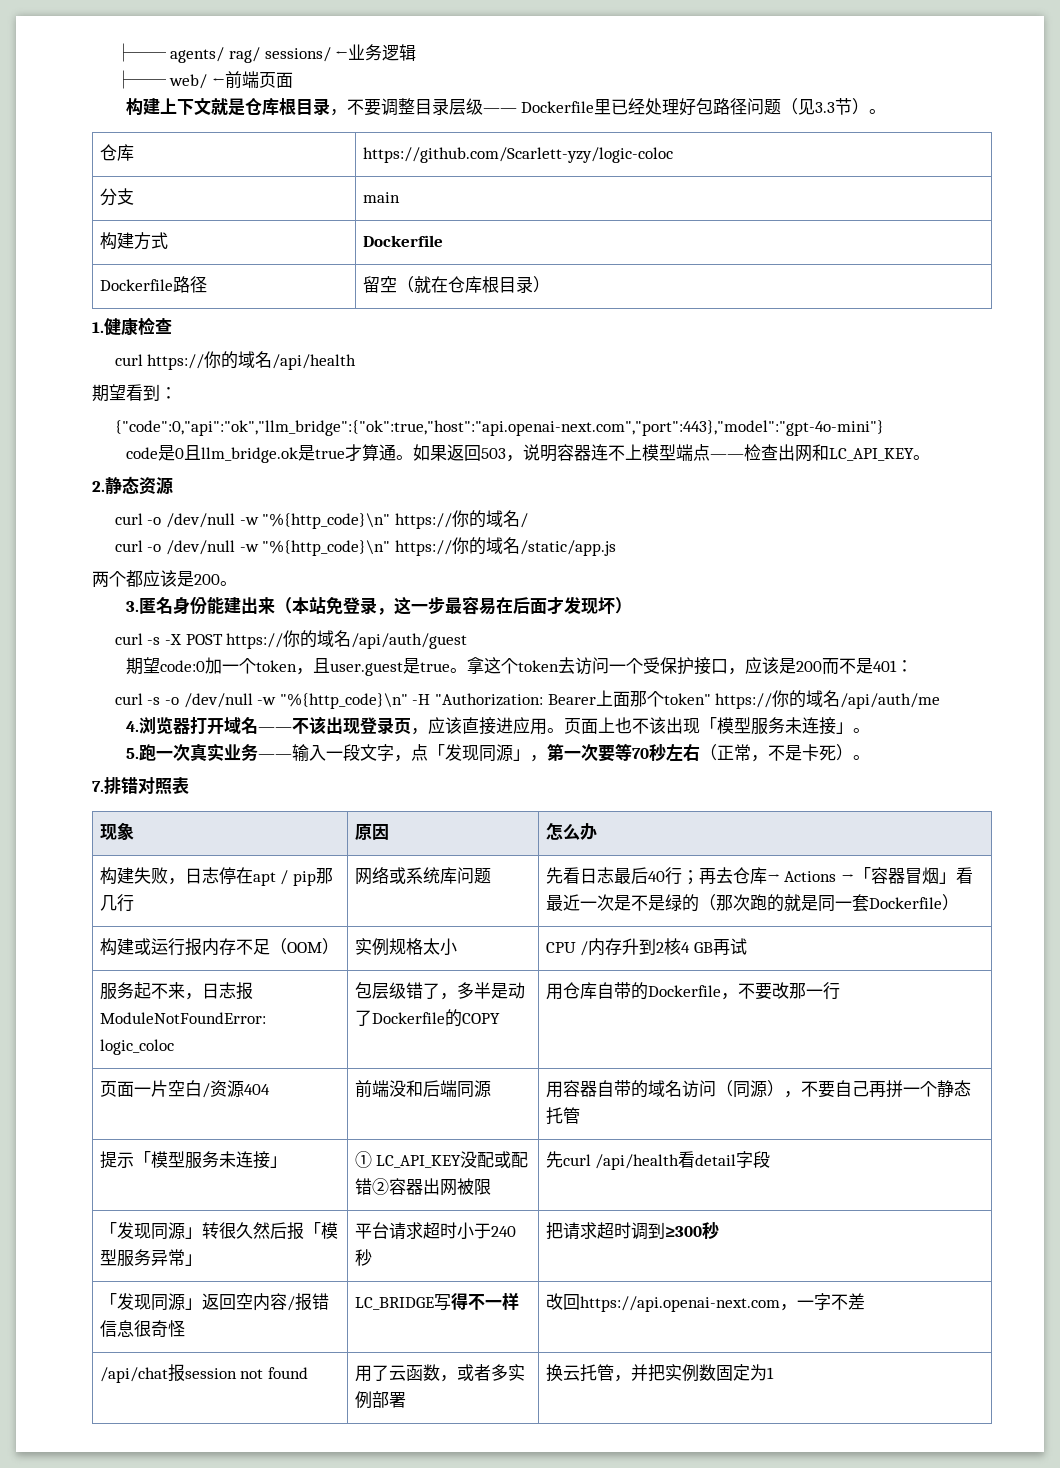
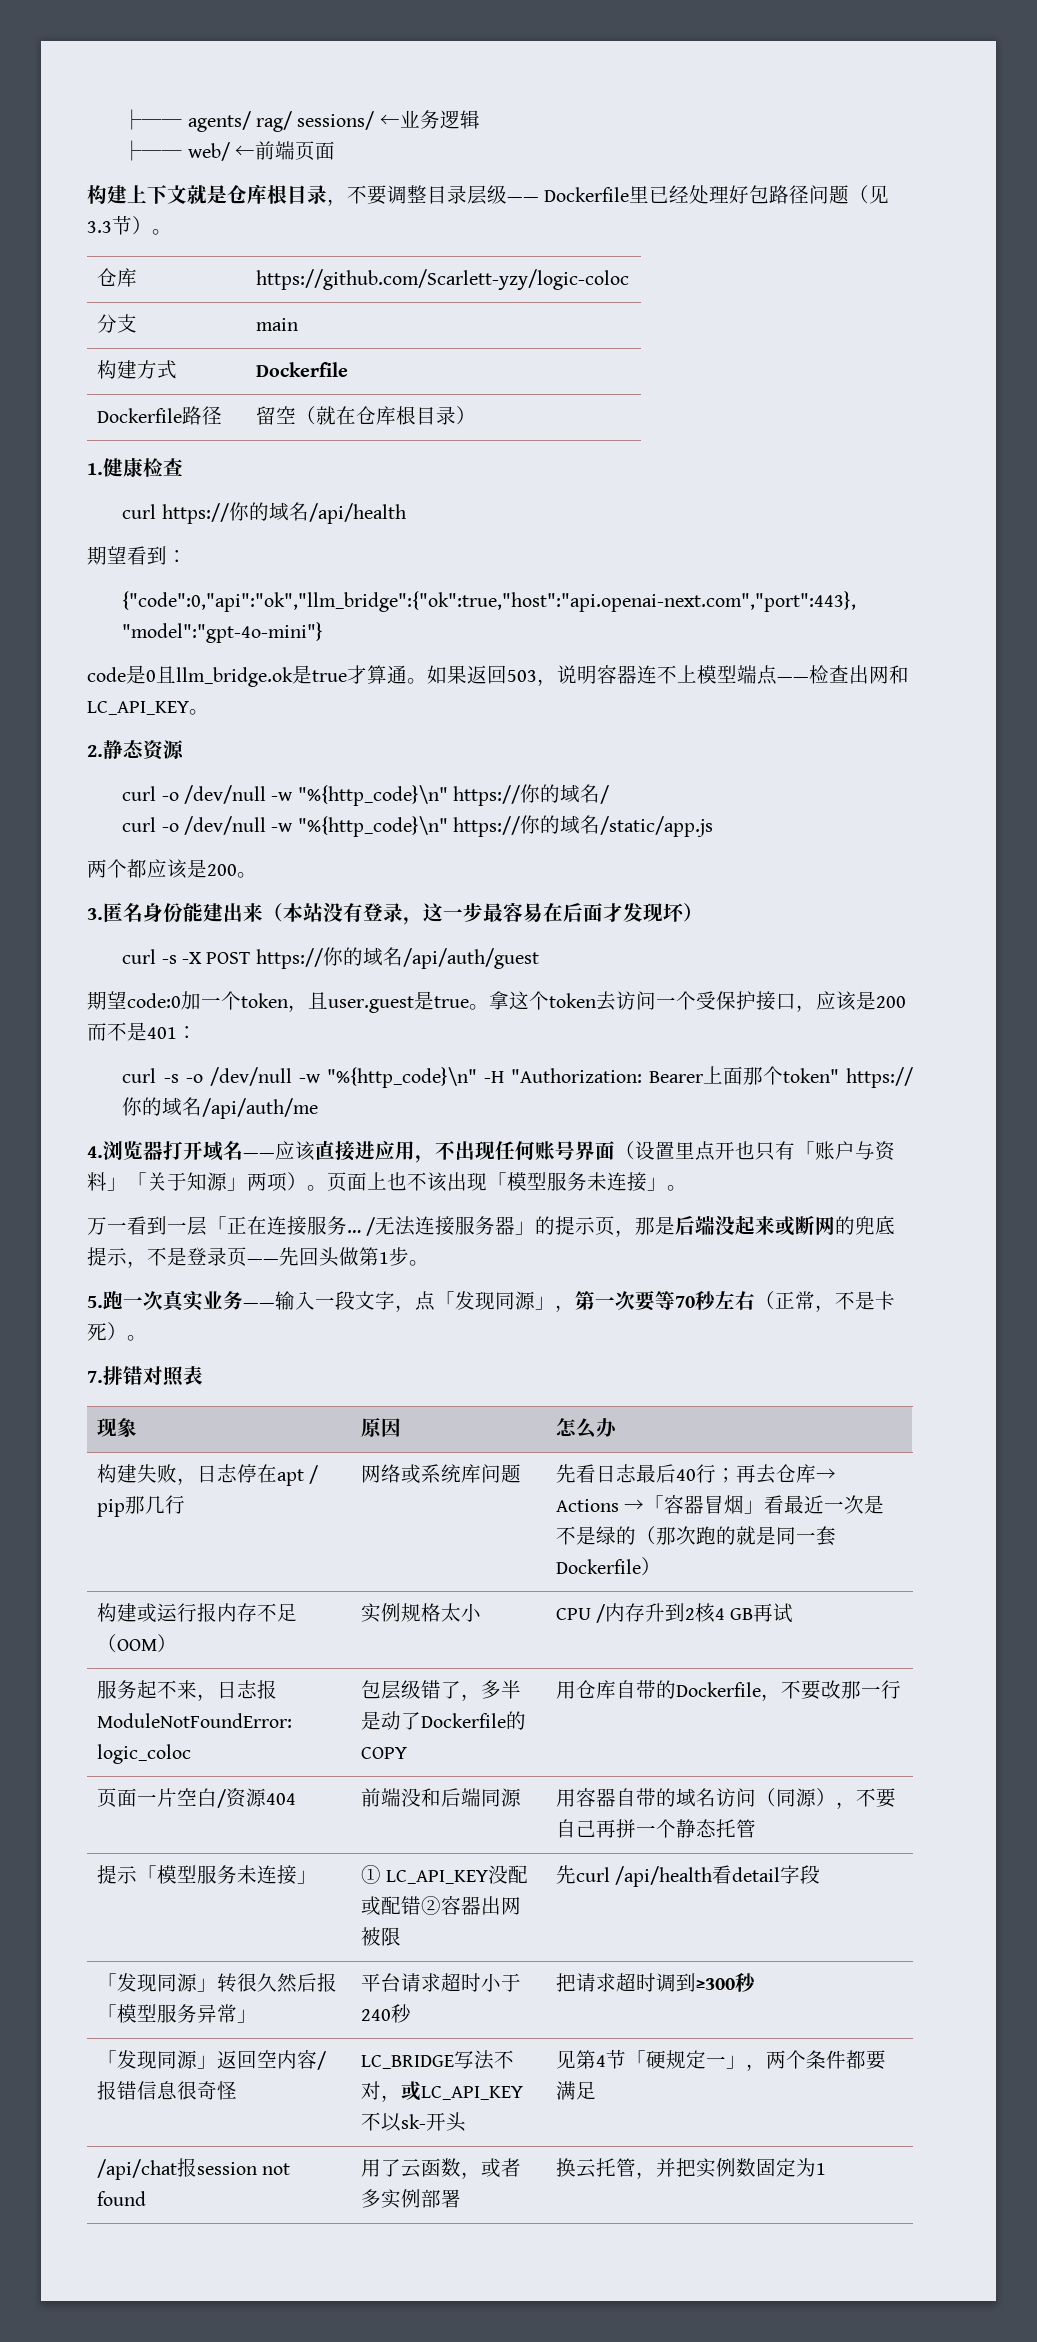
[325,597,343,614] 免 -> [323,903,363,922] 没有
[291,716,547,735] 不该出现登录页，应该直接进应用 -> [275,1140,895,1163] [87,1172,307,1192] 应该直接进应用，不出现任何账号界面（设置里点开也只有「账户与资料」「关于知源」两项）
(870, 730) none -> [87,1215,896,1237] [87,1247,429,1268] // 万一看到一层「正在连接服务… /无法连接服务器」的提示页，那是后端没起来或断网的兜底提示，不是登录页——先回头做第1步。
[450,1292,519,1310] [545,1293,865,1312] 得不一样 | 改回https://api.openai-next.com，一字不差 -> [473,2050,514,2070] [360,2081,523,2102] [360,2112,466,2132] [555,2049,886,2071] [555,2081,596,2100] 法不对，或LC_API_KEY不以sk-开头 | 见第4节「硬规定一」，两个条件都要满足

